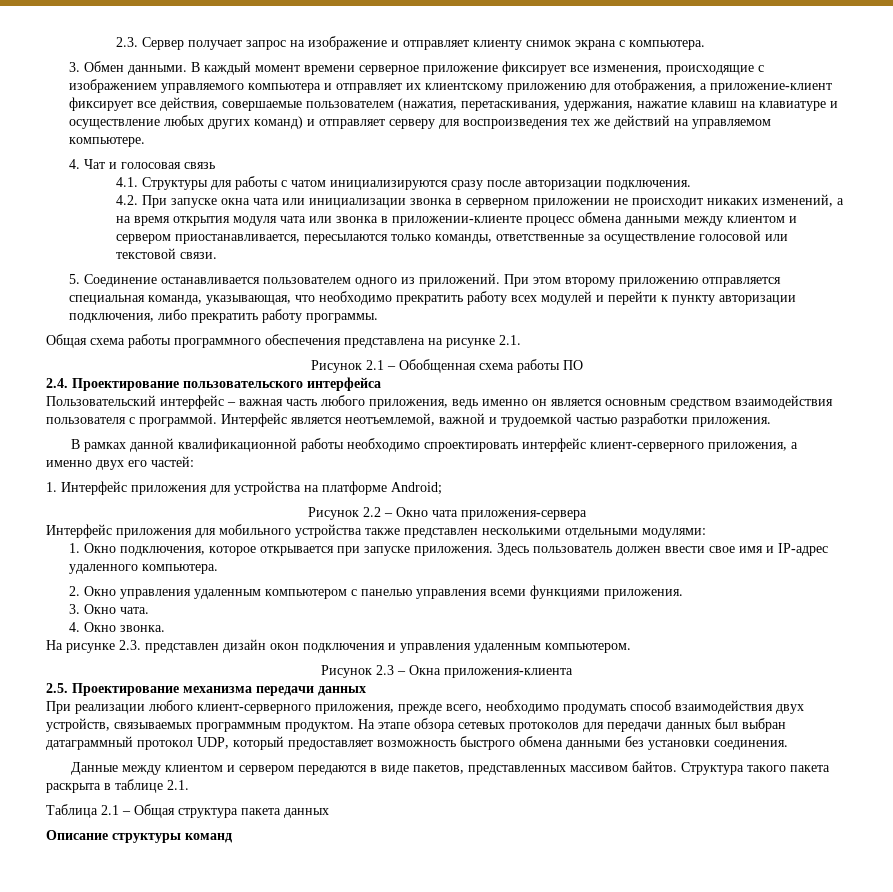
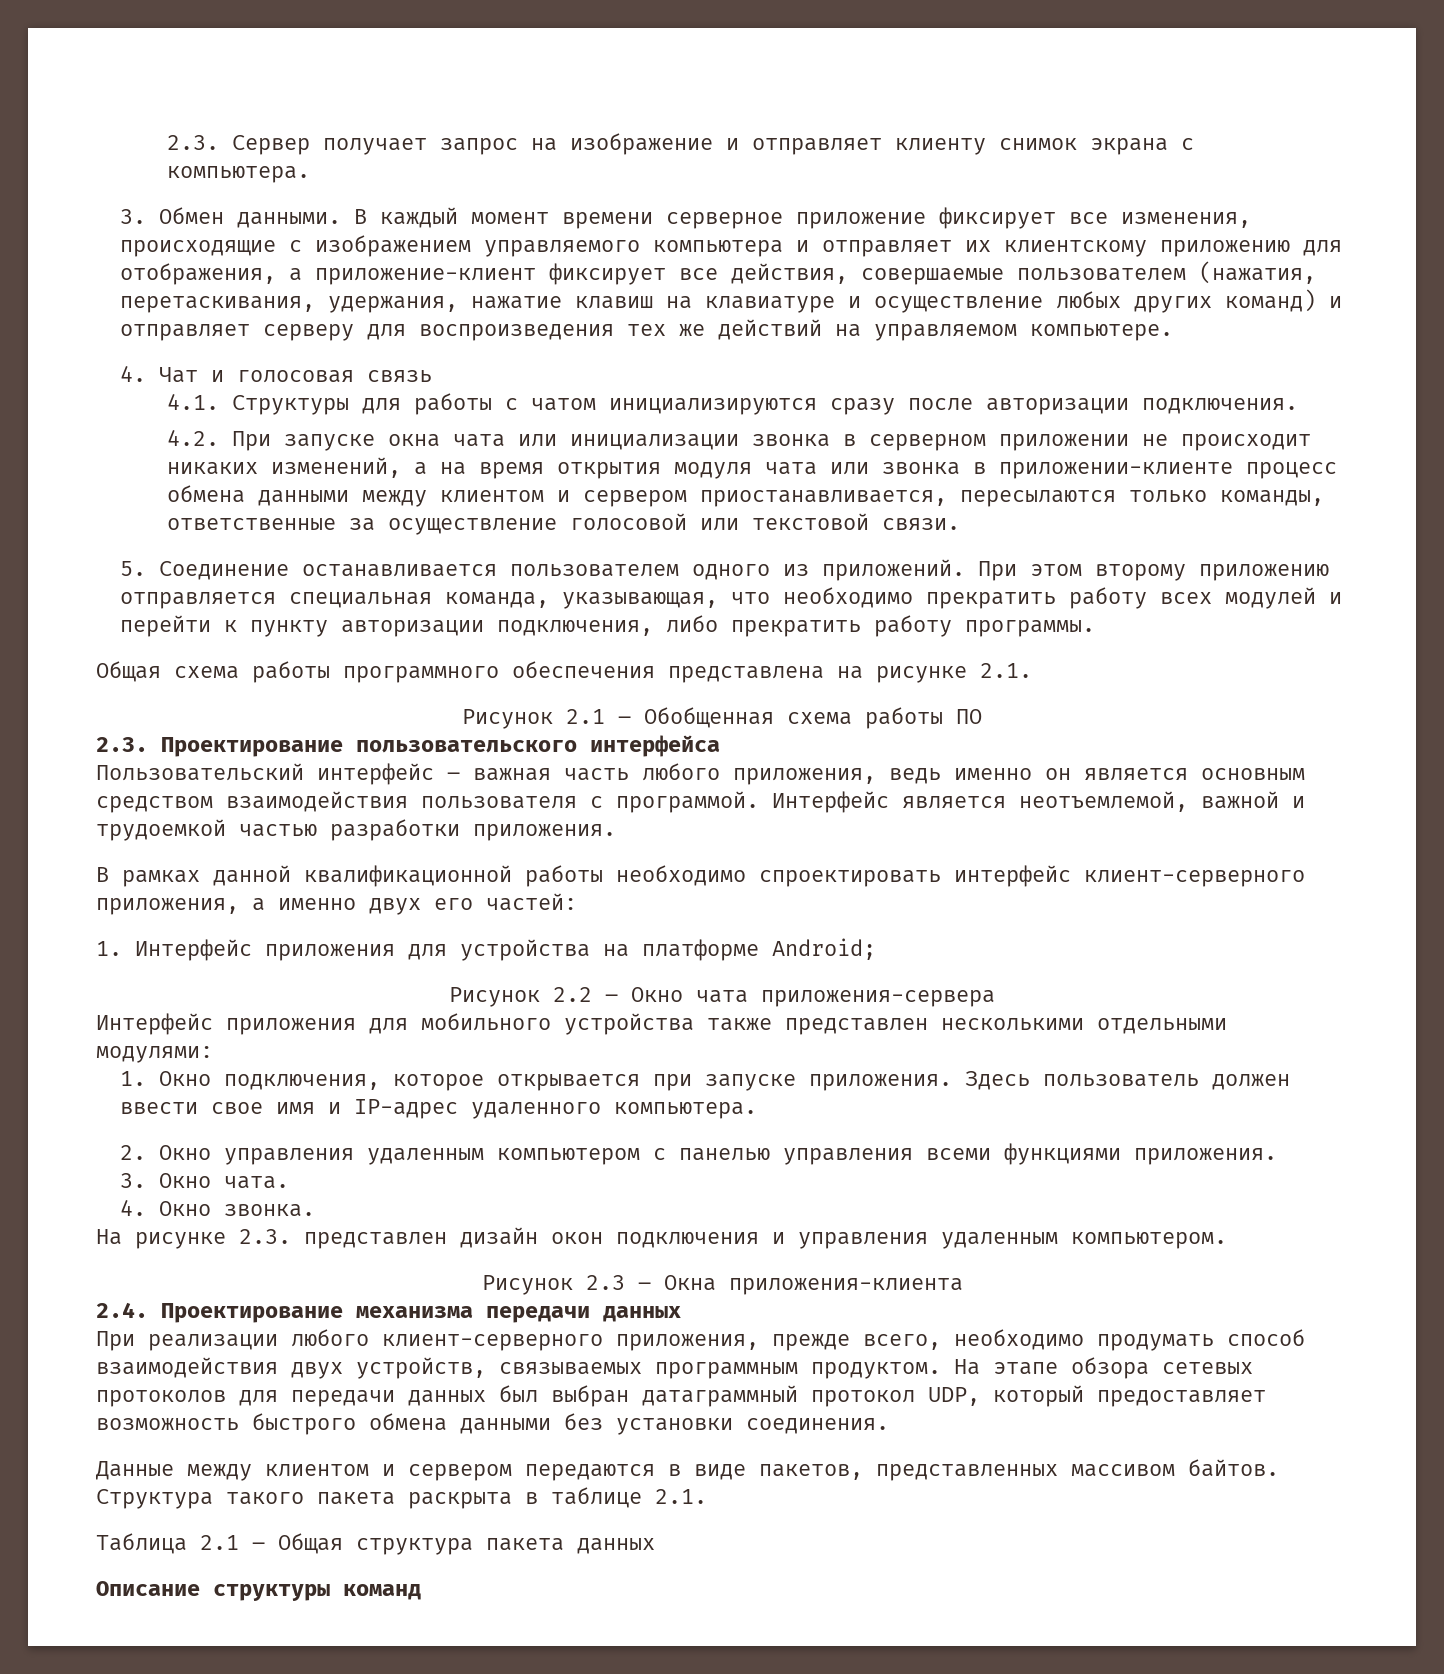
[46,378,68,388] 2.4. -> [96,737,148,752] 2.3.
[46,683,68,693] 2.5. -> [96,1302,148,1318] 2.4.

